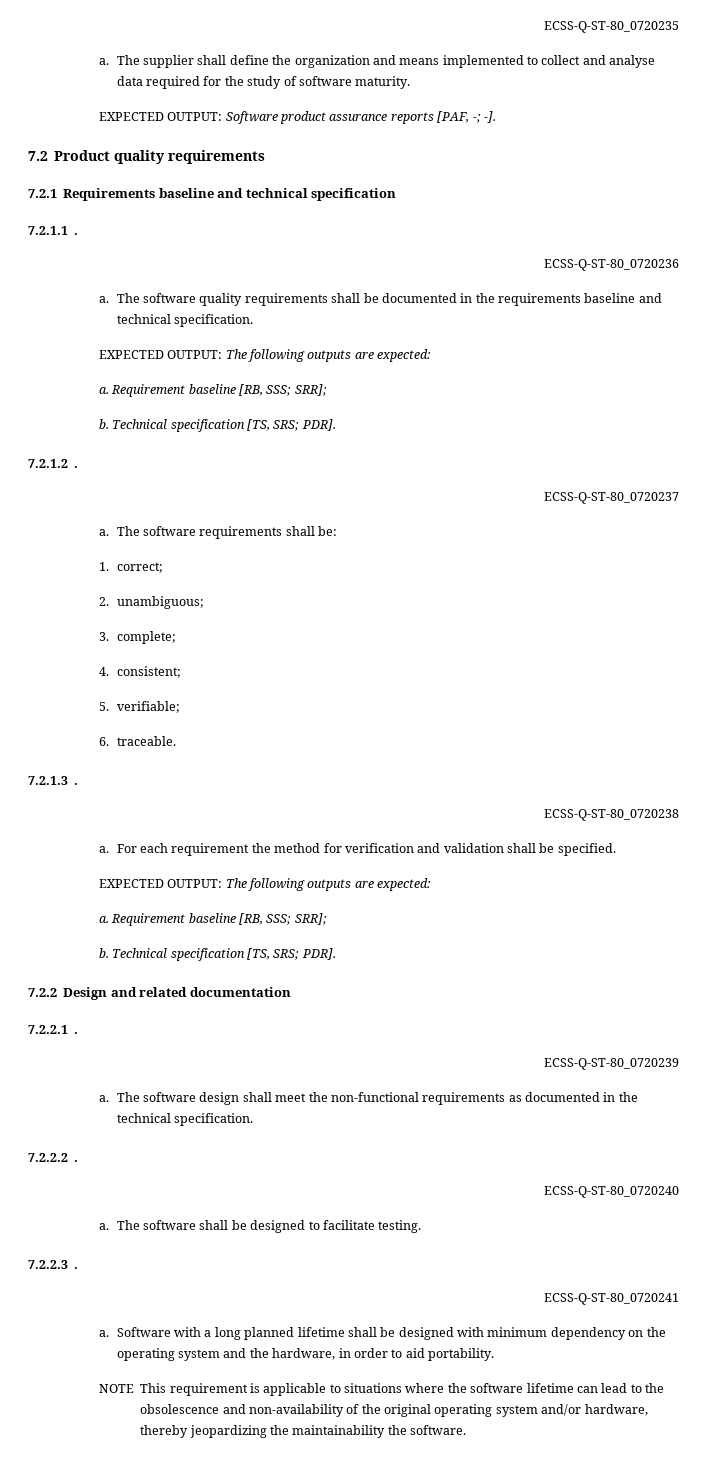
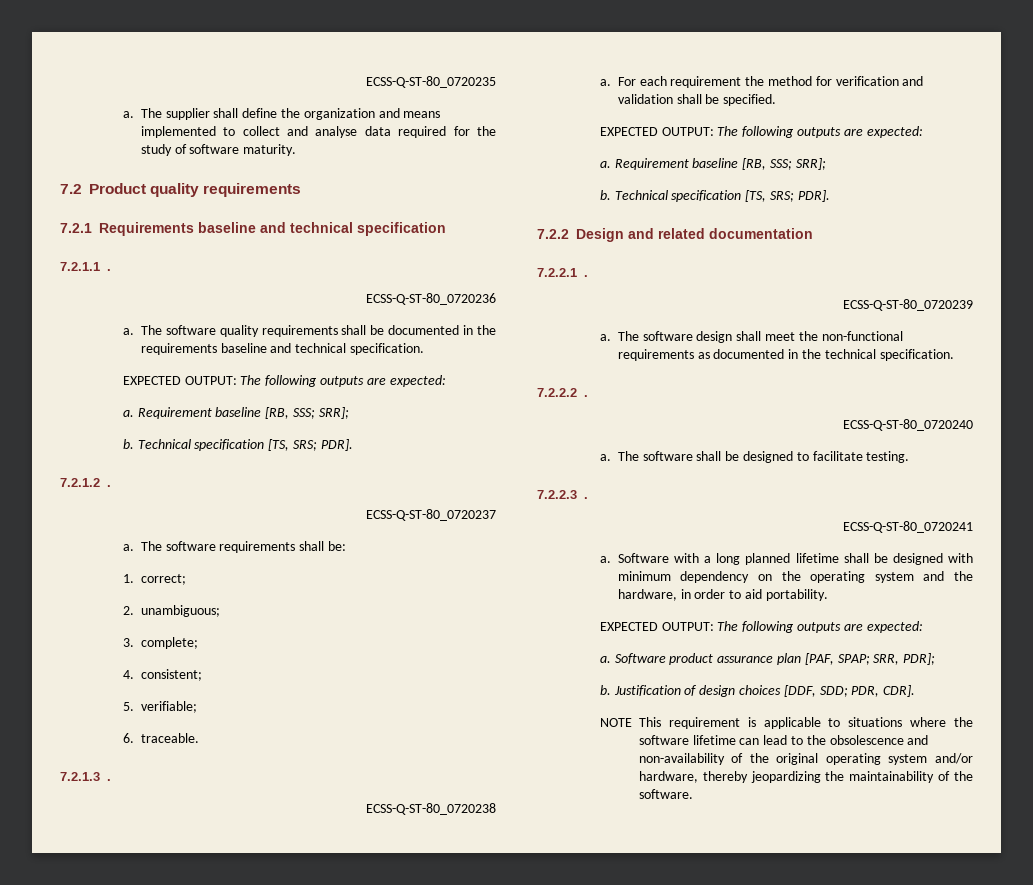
[98,111,496,124] // EXPECTED OUTPUT: Software product assurance reports [PAF, -; -]. -> (297, 150) none
(495, 1354) none -> [599,621,923,633] [599,653,936,665] [599,685,916,697] // EXPECTED OUTPUT: The following outputs are expected: // a. Software product assurance plan [PAF, SPAP; SRR, PDR]; // b. Justification of design choices [DDF, SDD; PDR, CDR].
(386, 1431) none -> [938,771,951,781] of

